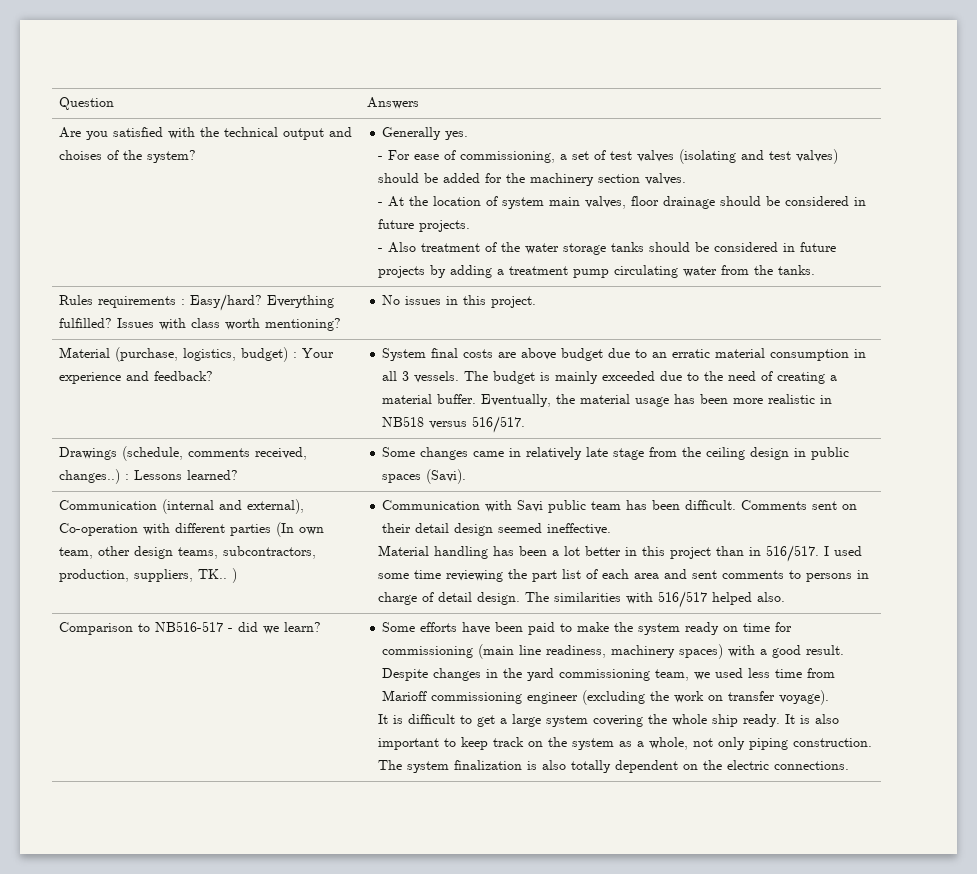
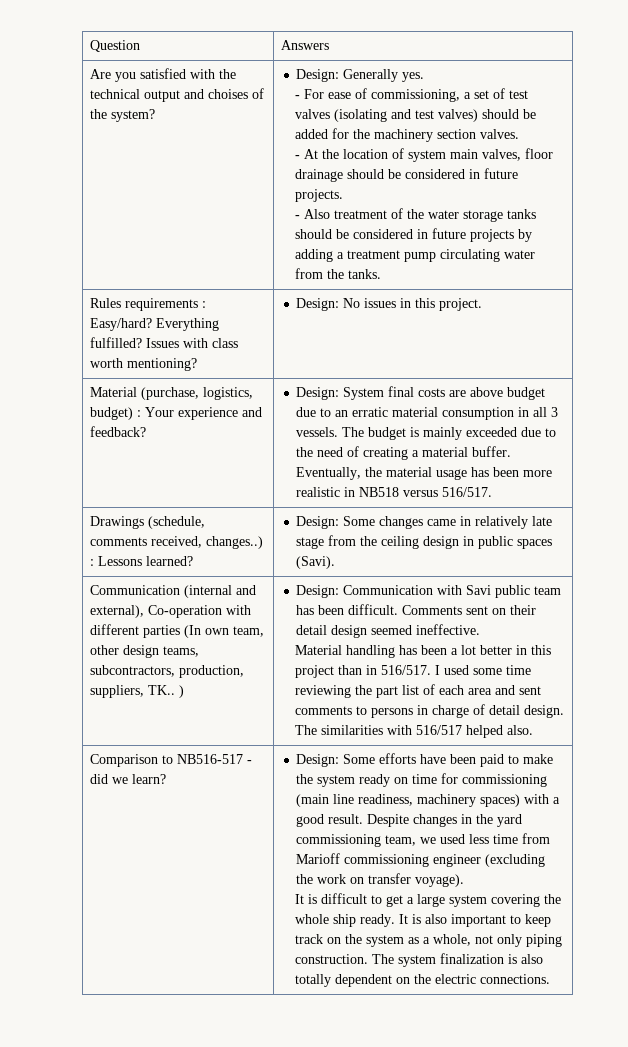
(196, 156) none -> [296,69,340,82] Design:
(341, 324) none -> [296,298,340,311] Design:
(213, 376) none -> [296,387,340,400] Design:
(238, 475) none -> [296,516,340,529] Design:
(237, 575) none -> [296,585,340,598] Design:
(321, 627) none -> [296,754,340,767] Design:

